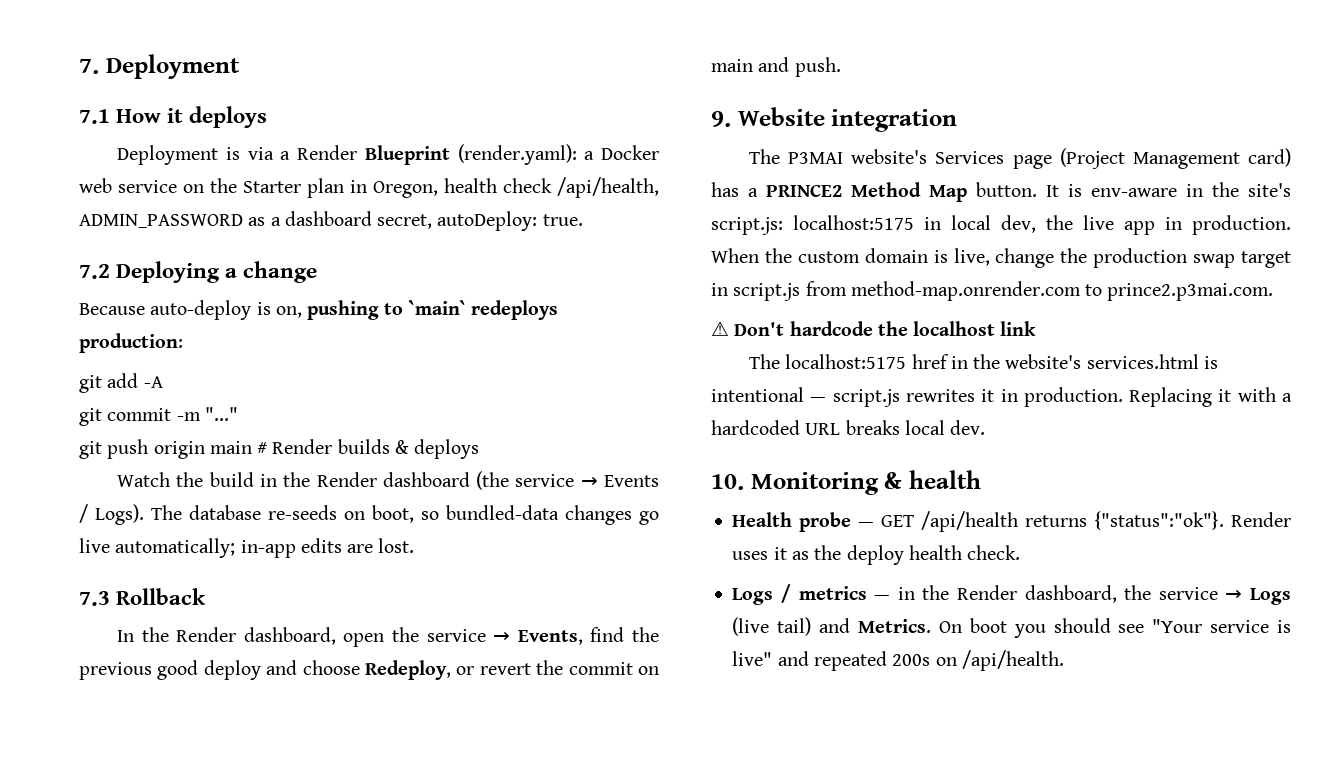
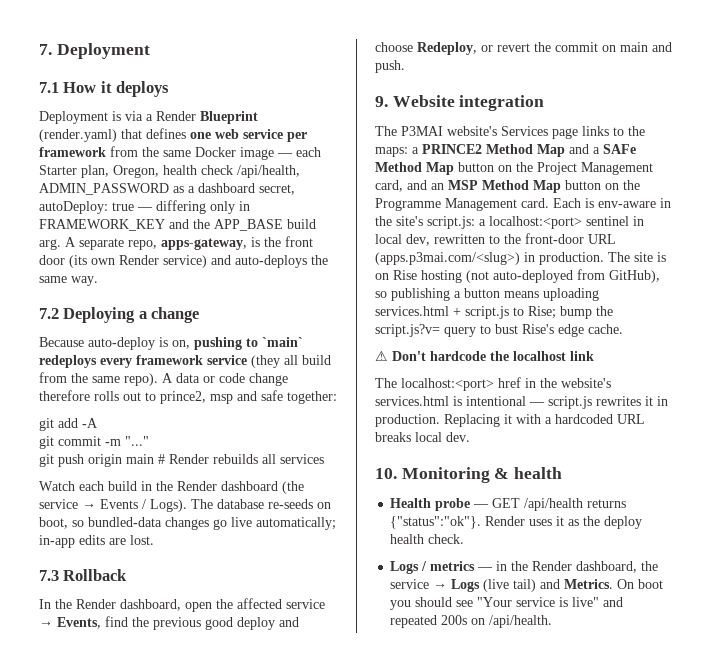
[457,144,659,165] [79,178,367,198] (render.yaml): a Docker web service on the Starter plan in -> [39,128,307,142] [39,146,321,160] [39,165,109,178] (render.yaml) that defines one web service per framework from the same Docker image — each Starter plan,
[542,214,583,226] true. -> [112,200,250,214] [39,219,316,231] [39,236,313,250] [39,255,328,268] [39,276,98,286] true — differing only in FRAMEWORK_KEY and the APP_BASE build arg. A separate repo, apps-gateway, is the front door (its own Render service) and auto-deploys the same way.
[79,333,183,353] production: -> [100,355,331,368] [39,372,288,386] [39,390,337,404] every framework service (they all build from the same repo). A data or code change therefore rolls out to prince2, msp and safe together:
[337,439,480,459] builds & deploys -> [213,454,324,464] rebuilds all services
[176,472,204,487] the -> [79,481,104,491] each
(420, 634) none -> [237,598,282,609] affected
[1059,148,1291,169] [711,182,1059,202] (Project Management card) has a PRINCE2 Method Map button. It -> [582,126,645,136] [375,144,636,157] [375,162,653,175] [375,180,640,193] [375,198,581,211] links to the maps: a PRINCE2 Method Map and a SAFe Method Map button on the Project Management card, and an MSP Method Map button on the Programme Management card. Each
[793,215,1291,235] [711,248,1291,268] [711,281,1274,301] localhost:5175 in local dev, the live app in production. When the custom domain is live, change the production swap target in script.js from method-map.onrender.com to prince2.p3mai.com. -> [479,216,644,229] [375,233,616,246] [375,252,666,265] [375,269,660,283] [375,288,599,301] [375,306,613,319] [375,324,623,337] a localhost:<port> sentinel in local dev, rewritten to the front-door URL (apps.p3mai.com/<slug>) in production. The site is on Rise hosting (not auto-deployed from GitHub), so publishing a button means uploading services.html + script.js to Rise; bump the script.js?v= query to bust Rise's edge cache.
[785,354,907,369] localhost:5175 -> [401,378,494,391] localhost:<port>

